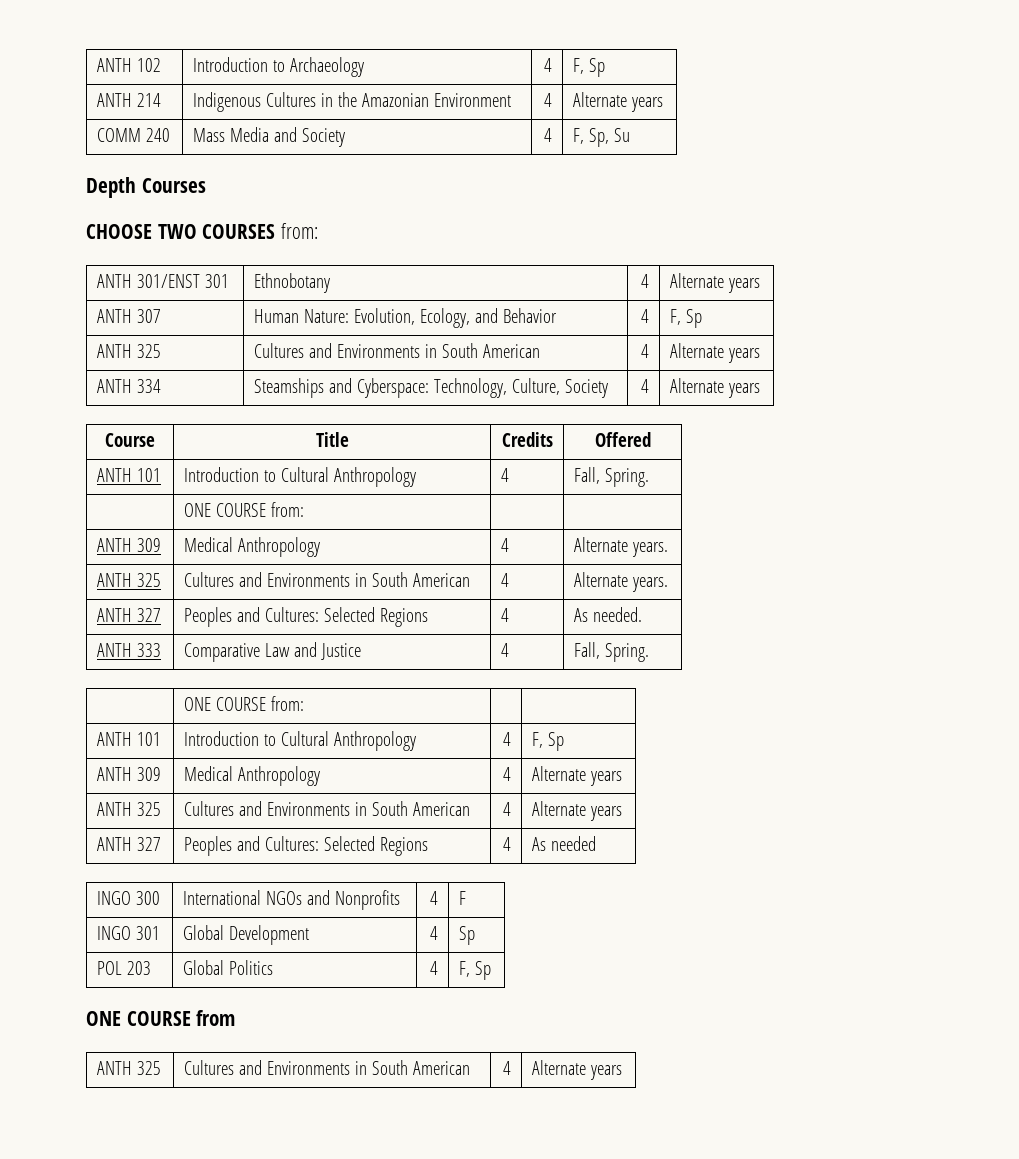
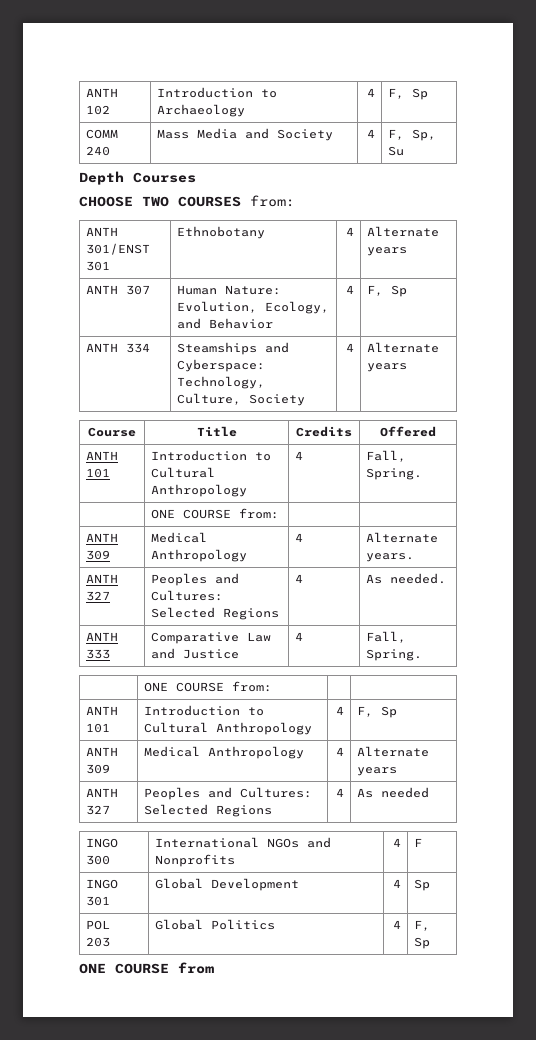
[96,93,161,107] [192,92,512,112] [544,93,553,107] [572,92,663,112] // ANTH 214 | Indigenous Cultures in the Amazonian Environment | 4 | Alternate years -> (429, 94) none
[96,344,161,358] [253,343,541,358] [641,344,650,358] [669,343,760,363] // ANTH 325 | Cultures and Environments in South American | 4 | Alternate years -> (408, 291) none
[96,573,161,587] [183,572,471,587] [500,573,509,587] [573,572,668,592] // ANTH 325 | Cultures and Environments in South American | 4 | Alternate years. -> (415, 557) none
[96,802,161,816] [183,801,471,816] [503,802,512,816] [531,801,622,821] // ANTH 325 | Cultures and Environments in South American | 4 | Alternate years -> (398, 771) none
[96,1061,161,1075] [183,1060,471,1075] [503,1061,512,1075] [531,1060,622,1080] // ANTH 325 | Cultures and Environments in South American | 4 | Alternate years -> (214, 968) none

